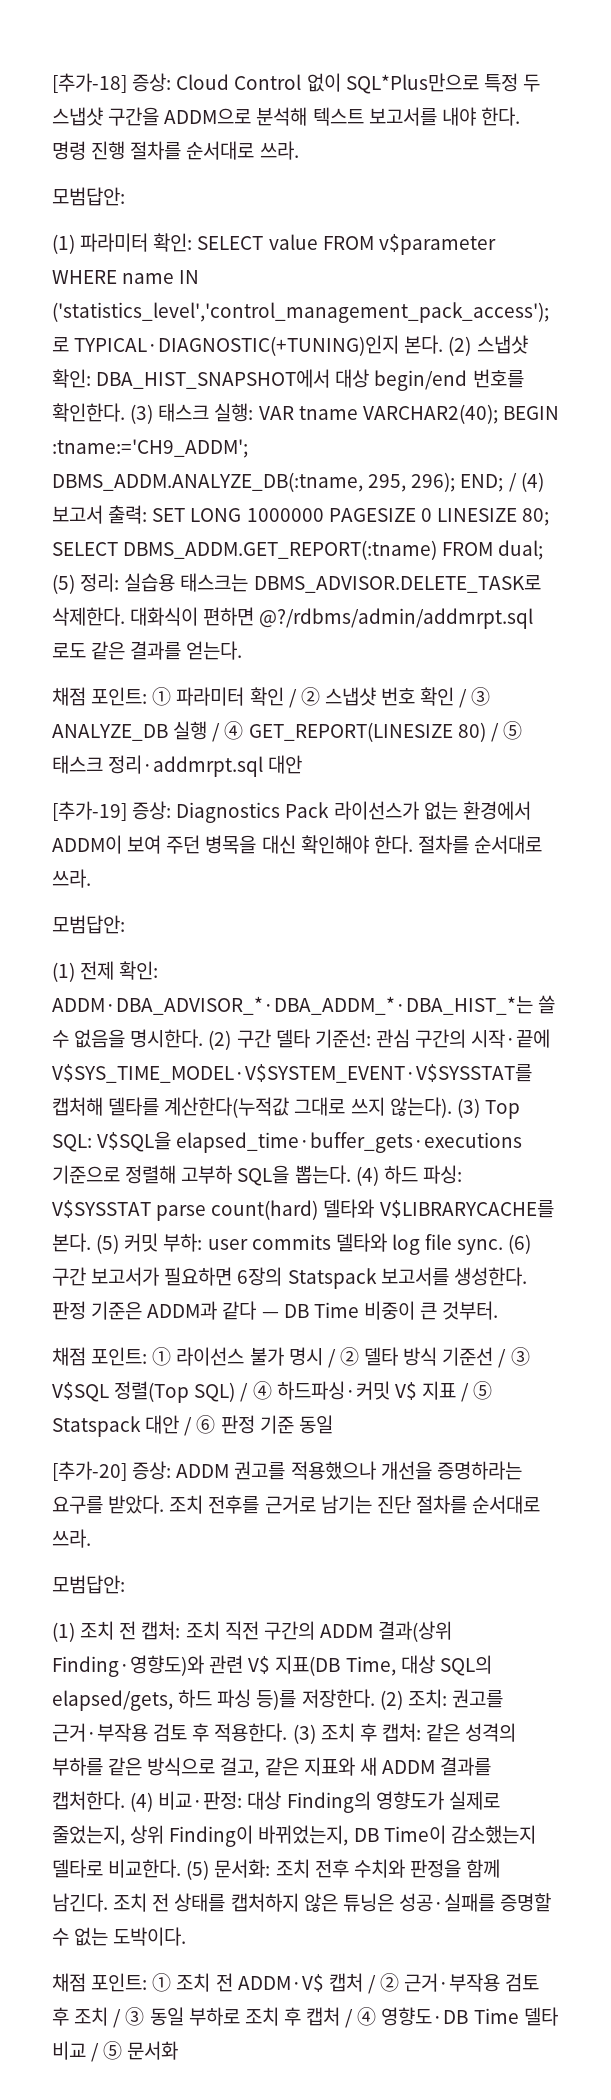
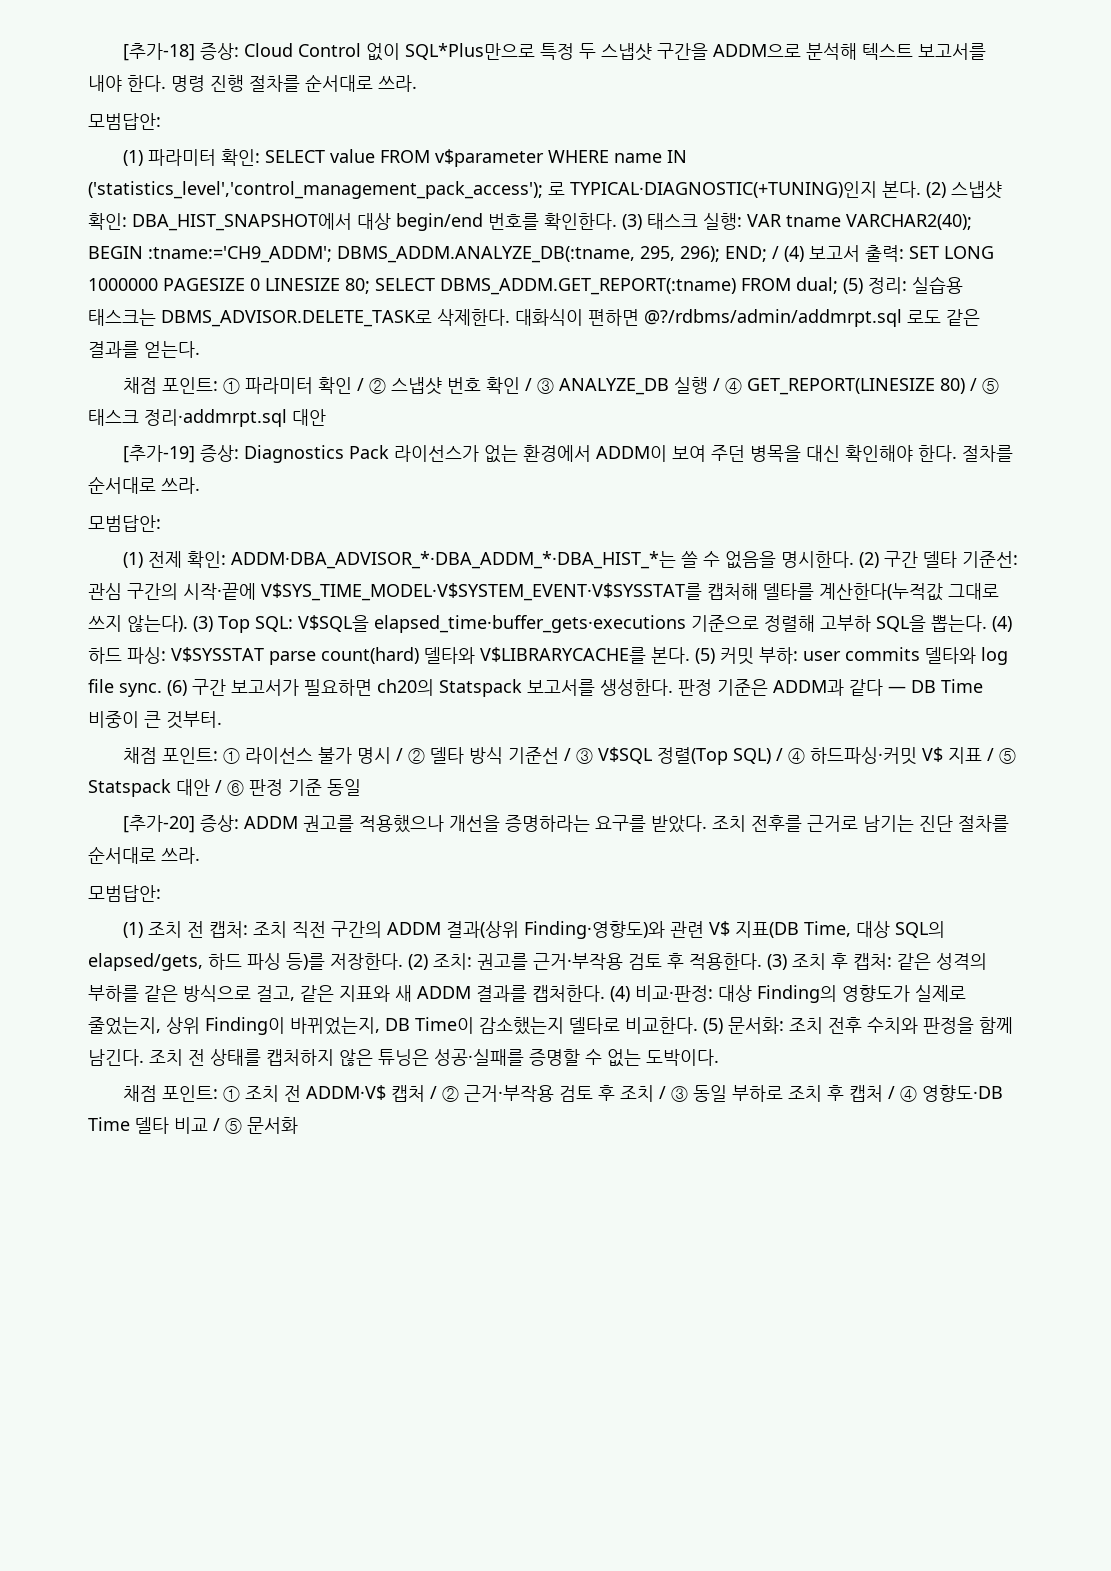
[237,1267,283,1286] 6장의 -> [377,679,434,696] ch20의

